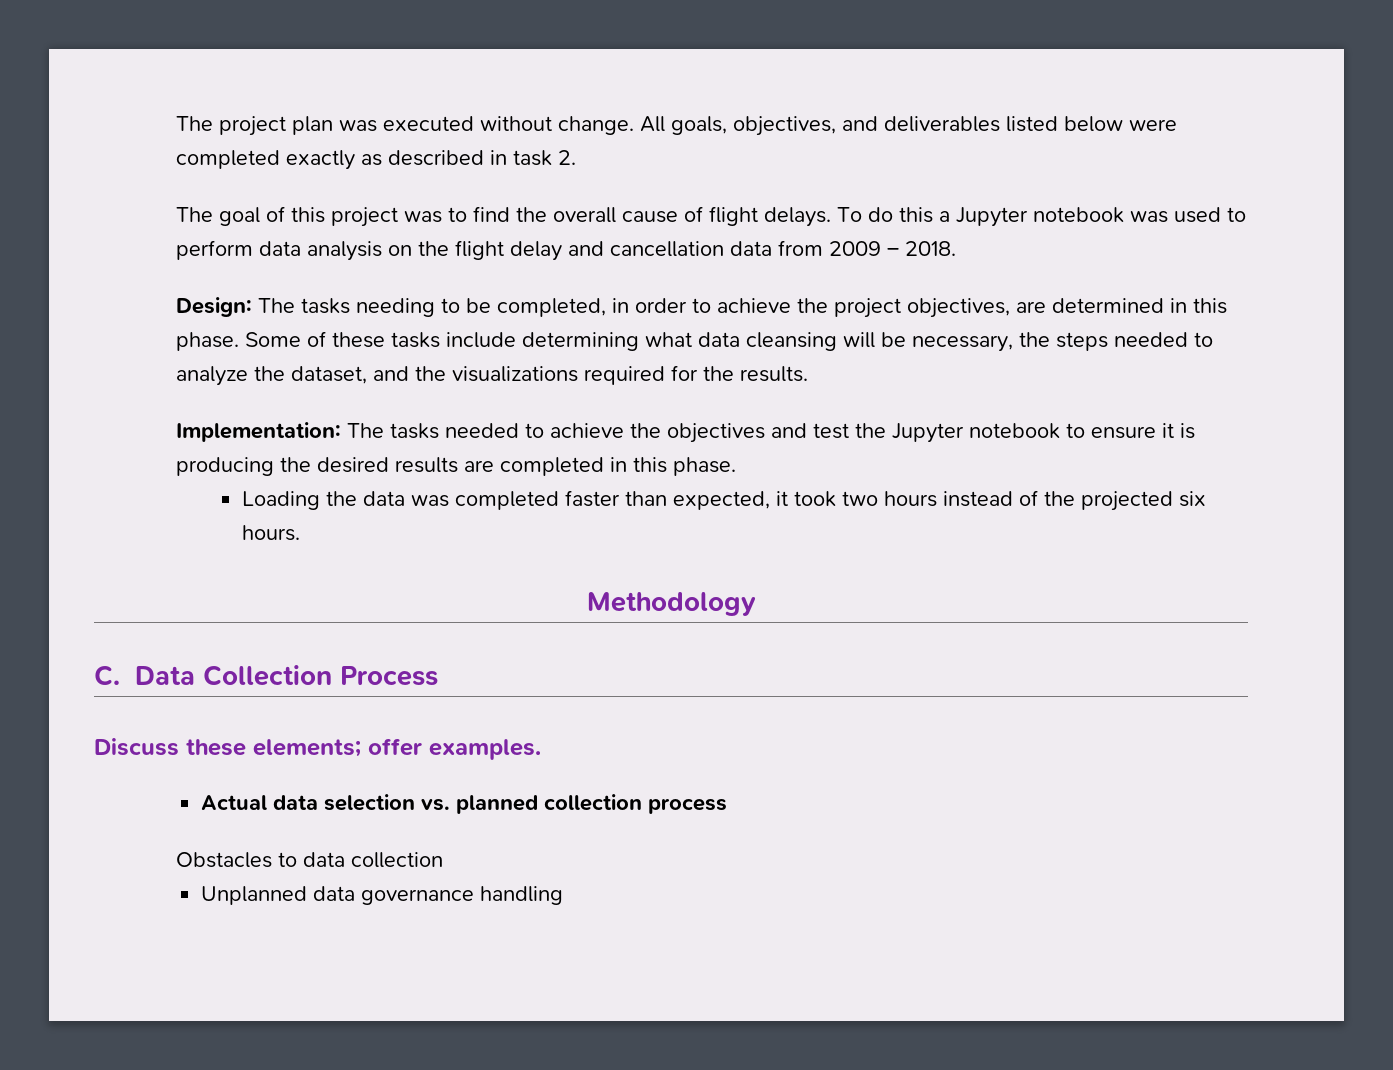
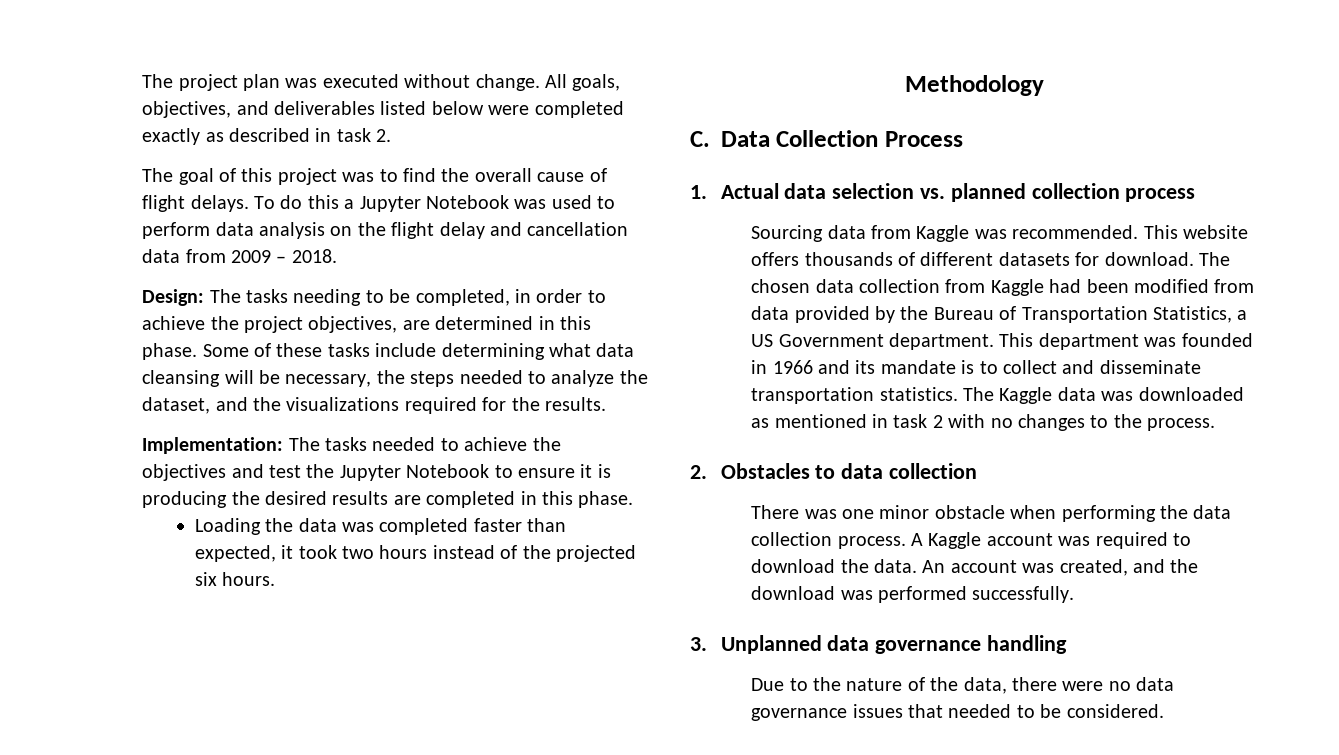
[1033,207,1125,223] notebook -> [426,195,510,209] Notebook
[969,423,1061,439] notebook -> [406,464,490,478] Notebook
[94,738,541,760] Discuss these elements; offer examples. // -> [690,185,707,199] 1.
[176,852,444,868] [200,886,563,905] Obstacles to data collection // Unplanned data governance handling -> [751,225,1249,242] [751,252,1231,266] [751,279,1255,296] [751,306,1248,323] [751,333,1253,350] [751,360,1201,374] [751,387,1244,404] [751,414,1216,431] [690,463,978,479] [751,505,1232,522] [751,532,1192,549] [751,559,1199,576] [751,586,1075,603] [690,635,1068,654] [751,677,1175,694] [751,704,1164,721] Sourcing data from Kaggle was recommended. This website offers thousands of different datasets for download. The chosen data collection from Kaggle had been modified from data provided by the Bureau of Transportation Statistics, a US Government department. This department was founded in 1966 and its mandate is to collect and disseminate transportation statistics. The Kaggle data was downloaded as mentioned in task 2 with no changes to the process. // 2. Obstacles to data collection // There was one minor obstacle when performing the data collection process. A Kaggle account was required to download the data. An account was created, and the download was performed successfully. // 3. Unplanned data governance handling // Due to the nature of the data, there were no data governance issues that needed to be considered.

